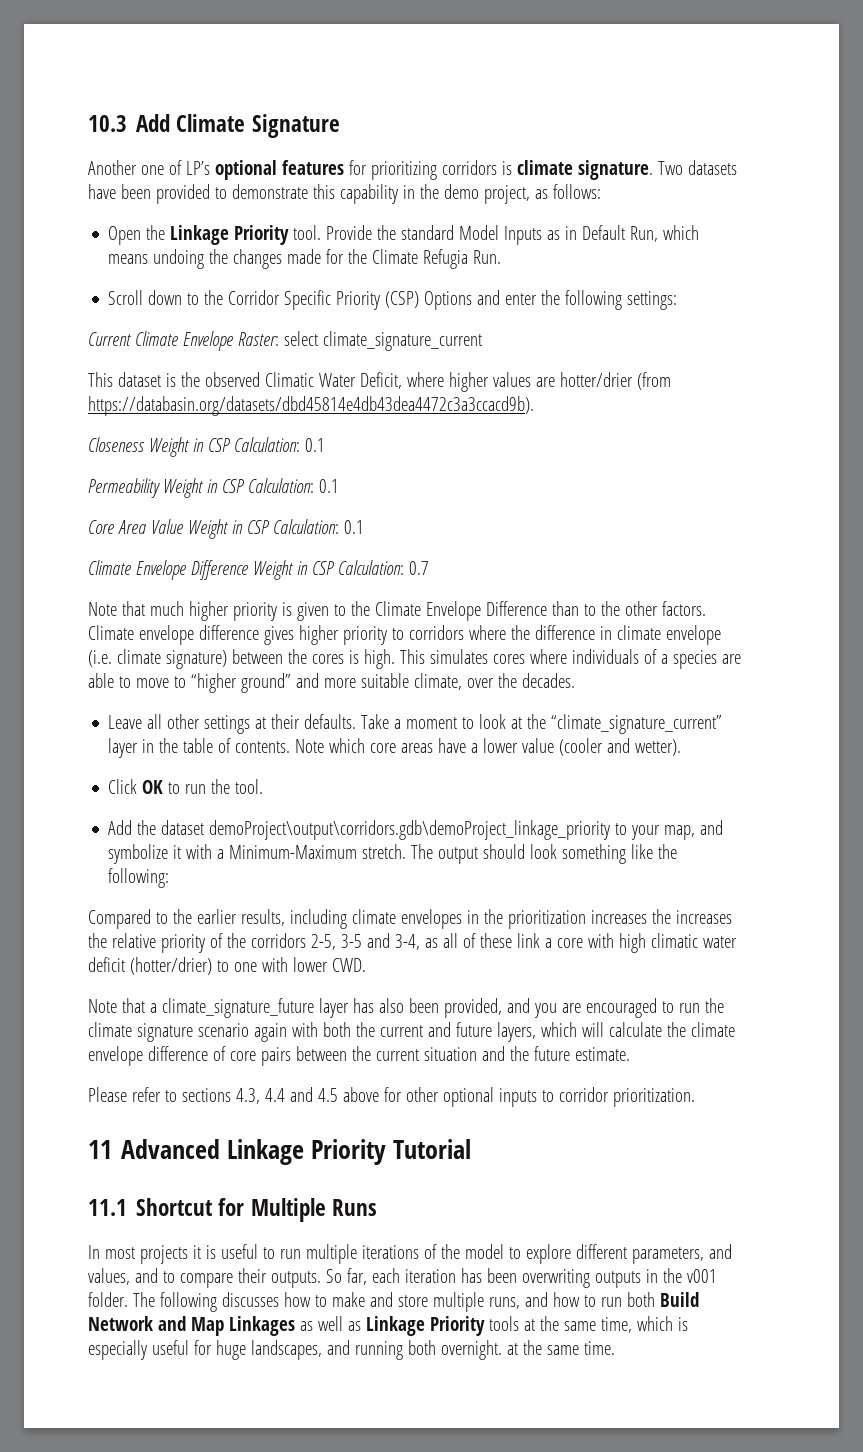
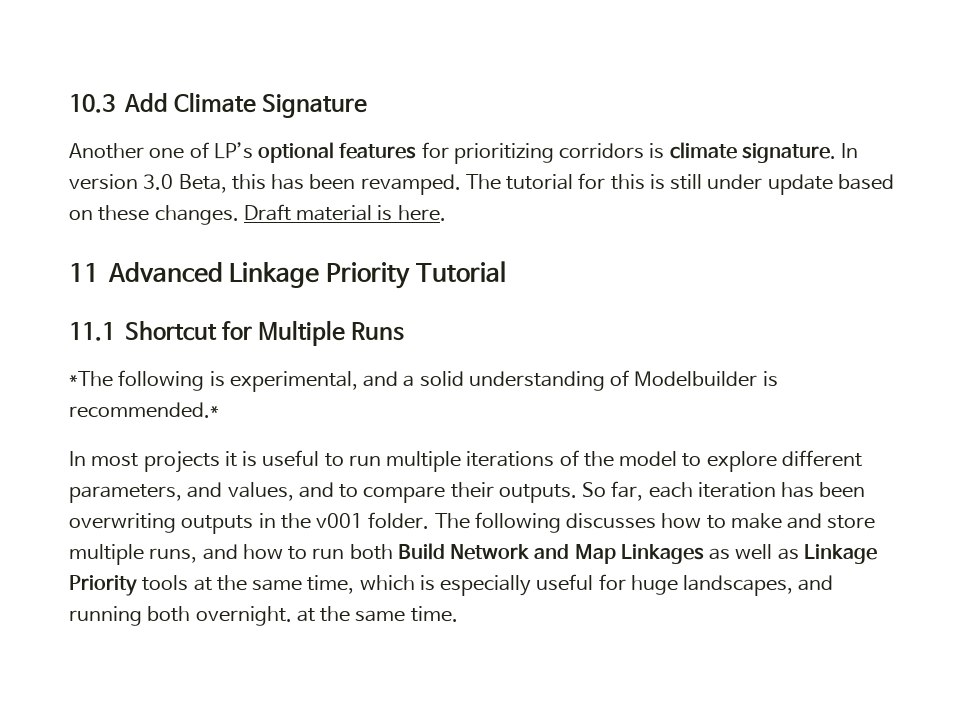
[657,160,737,175] [88,184,601,204] [108,225,700,245] [108,249,502,269] [108,290,678,310] [88,331,482,351] [88,372,671,392] [88,396,534,416] [88,437,325,457] [88,478,339,498] [88,519,364,539] [88,560,429,580] [88,601,706,621] [88,625,721,645] [88,649,741,669] [88,673,575,693] [108,714,723,734] [108,738,682,758] [108,779,264,794] [108,820,724,840] [108,844,678,864] [108,868,170,888] [88,909,732,929] [88,933,737,953] [88,957,366,975] [88,998,724,1018] [88,1022,735,1042] [88,1046,630,1066] [88,1087,695,1107] Two datasets have been provided to demonstrate this capability in the demo project, as follows: // Open the Linkage Priority tool. Provide the standard Model Inputs as in Default Run, which means undoing the changes made for the Climate Refugia Run. // Scroll down to the Corridor Specific Priority (CSP) Options and enter the following settings: // Current Climate Envelope Raster: select climate_signature_current // This dataset is the observed Climatic Water Deficit, where higher values are hotter/drier (from https://databasin.org/datasets/dbd45814e4db43dea4472c3a3ccacd9b). // Closeness Weight in CSP Calculation: 0.1 // Permeability Weight in CSP Calculation: 0.1 // Core Area Value Weight in CSP Calculation: 0.1 // Climate Envelope Difference Weight in CSP Calculation: 0.7 // Note that much higher priority is given to the Climate Envelope Difference than to the other factors. Climate envelope difference gives higher priority to corridors where the difference in climate envelope (i.e. climate signature) between the cores is high. This simulates cores where individuals of a species are able to move to “higher ground” and more suitable climate, over the decades. // Leave all other settings at their defaults. Take a moment to look at the “climate_signature_current” layer in the table of contents. Note which core areas have a lower value (cooler and wetter). // Click OK to run the tool. // Add the dataset demoProject\output\corridors.gdb\demoProject_linkage_priority to your map, and symbolize it with a Minimum-Maximum stretch. The output should look something like the following: // Compared to the earlier results, including climate envelopes in the prioritization increases the increases the relative priority of the corridors 2-5, 3-5 and 3-4, as all of these link a core with high climatic water deficit (hotter/drier) to one with lower CWD. // Note that a climate_signature_future layer has also been provided, and you are encouraged to run the climate signature scenario again with both the current and future layers, which will calculate the climate envelope difference of core pairs between the current situation and the future estimate. // Please refer to sections 4.3, 4.4 and 4.5 above for other optional inputs to corridor prioritization. -> [841,143,859,158] [69,173,894,195] [69,204,446,225] In version 3.0 Beta, this has been revamped. The tutorial for this is still under update based on these changes. Draft material is here.
(377, 1207) none -> [69,370,778,392] [69,402,219,418] // *The following is experimental, and a solid understanding of Modelbuilder is recommended.*

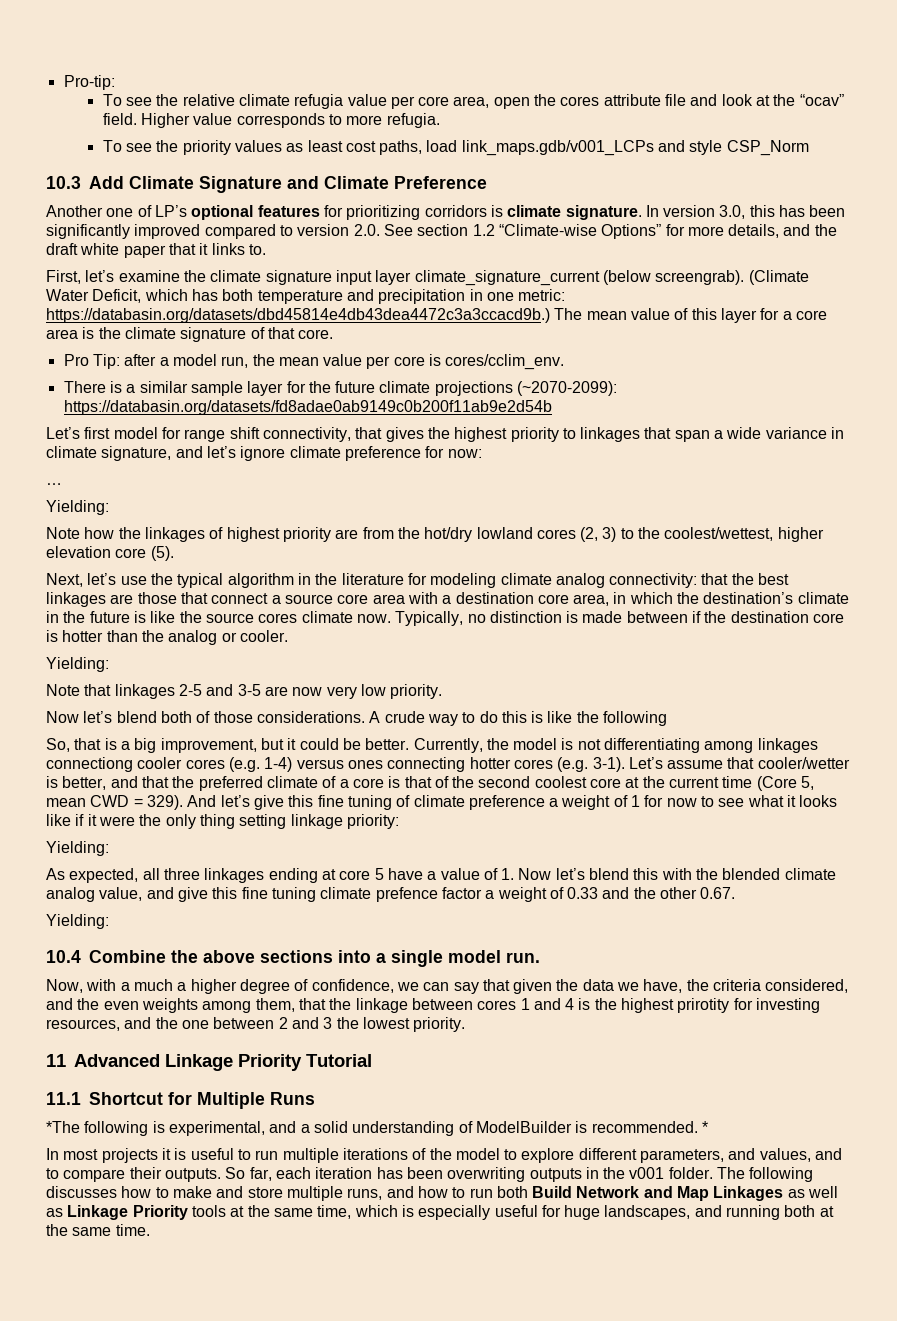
(69, 103) none -> [63,75,115,90] [102,94,844,109] [102,113,440,128] [102,140,809,156] Pro-tip: // To see the relative climate refugia value per core area, open the cores attribute file and look at the “ocav” field. Higher value corresponds to more refugia. // To see the priority values as least cost paths, load link_maps.gdb/v001_LCPs and style CSP_Norm //
(367, 106) none -> [287,176,487,189] and Climate Preference
[143,174,227,193] 3.0 Beta, -> [719,205,746,219] 3.0,
[360,173,894,195] [69,204,446,225] revamped. The tutorial for this is still under update based on these changes. Draft material is here. -> [46,224,837,239] [46,243,266,258] [46,270,809,286] [46,289,566,304] [46,308,827,323] [46,327,334,342] [63,354,565,370] [63,381,618,396] [63,400,552,415] [46,427,845,442] [46,446,482,461] [46,483,62,485] [46,500,109,515] [46,527,824,542] [46,546,174,561] [46,573,790,588] [46,592,849,607] [46,611,845,626] [46,630,288,645] [46,657,109,672] [46,684,443,699] [46,711,668,726] [46,738,818,753] [46,757,850,772] [46,776,815,791] [46,795,838,810] [46,814,399,829] [46,841,109,856] [46,868,836,883] [46,887,736,902] [46,914,109,929] [46,950,540,967] [46,979,849,994] [46,998,821,1013] [46,1017,466,1032] significantly improved compared to version 2.0. See section 1.2 “Climate-wise Options” for more details, and the draft white paper that it links to. // First, let’s examine the climate signature input layer climate_signature_current (below screengrab). (Climate Water Deficit, which has both temperature and precipitation in one metric: https://databasin.org/datasets/dbd45814e4db43dea4472c3a3ccacd9b.) The mean value of this layer for a core area is the climate signature of that core. // Pro Tip: after a model run, the mean value per core is cores/cclim_env. // There is a similar sample layer for the future climate projections (~2070-2099): https://databasin.org/datasets/fd8adae0ab9149c0b200f11ab9e2d54b // Let’s first model for range shift connectivity, that gives the highest priority to linkages that span a wide variance in climate signature, and let’s ignore climate preference for now: // … // Yielding: // Note how the linkages of highest priority are from the hot/dry lowland cores (2, 3) to the coolest/wettest, higher elevation core (5). // Next, let’s use the typical algorithm in the literature for modeling climate analog connectivity: that the best linkages are those that connect a source core area with a destination core area, in which the destination’s climate in the future is like the source cores climate now. Typically, no distinction is made between if the destination core is hotter than the analog or cooler. // Yielding: // Note that linkages 2-5 and 3-5 are now very low priority. // Now let’s blend both of those considerations. A crude way to do this is like the following // So, that is a big improvement, but it could be better. Currently, the model is not differentiating among linkages connectiong cooler cores (e.g. 1-4) versus ones connecting hotter cores (e.g. 3-1). Let’s assume that cooler/wetter is better, and that the preferred climate of a core is that of the second coolest core at the current time (Core 5, mean CWD = 329). And let’s give this fine tuning of climate preference a weight of 1 for now to see what it looks like if it were the only thing setting linkage priority: // Yielding: // As expected, all three linkages ending at core 5 have a value of 1. Now let’s blend this with the blended climate analog value, and give this fine tuning climate prefence factor a weight of 0.33 and the other 0.67. // Yielding: // 10.4 Combine the above sections into a single model run. // Now, with a much a higher degree of confidence, we can say that given the data we have, the criteria considered, and the even weights among them, that the linkage between cores 1 and 4 is the highest prirotity for investing resources, and the one between 2 and 3 the lowest priority.
[634,371,778,387] [69,402,219,418] Modelbuilder is recommended.* -> [475,1121,708,1133] ModelBuilder is recommended. *
[195,606,292,626] overnight. -> (816, 1211) none

